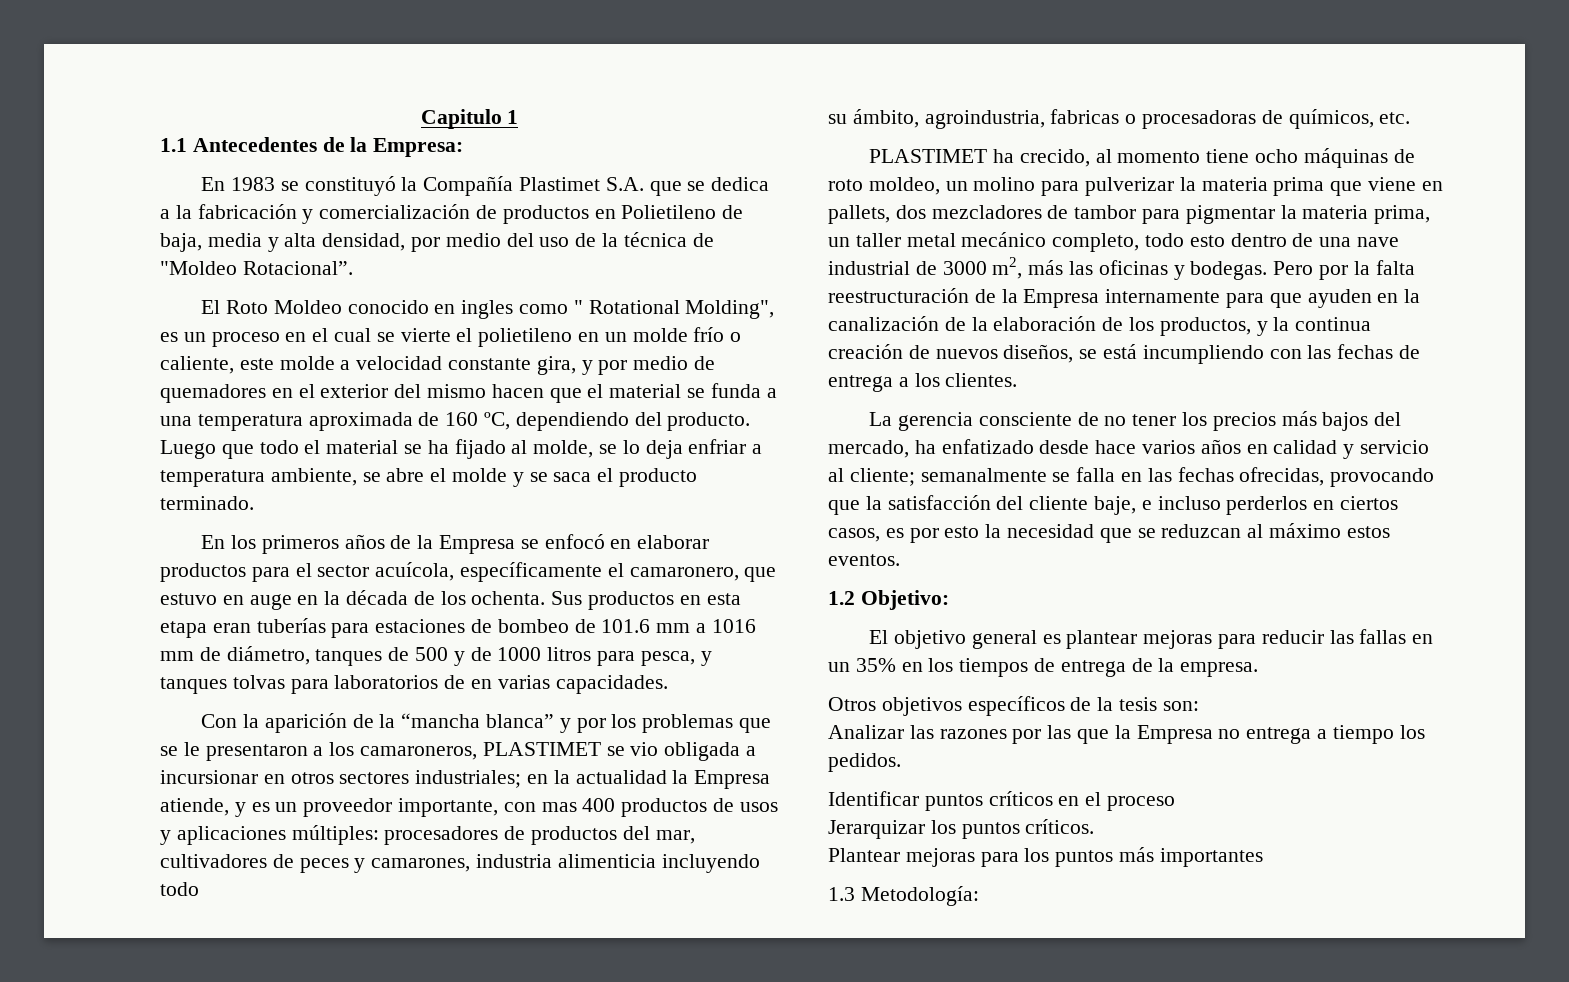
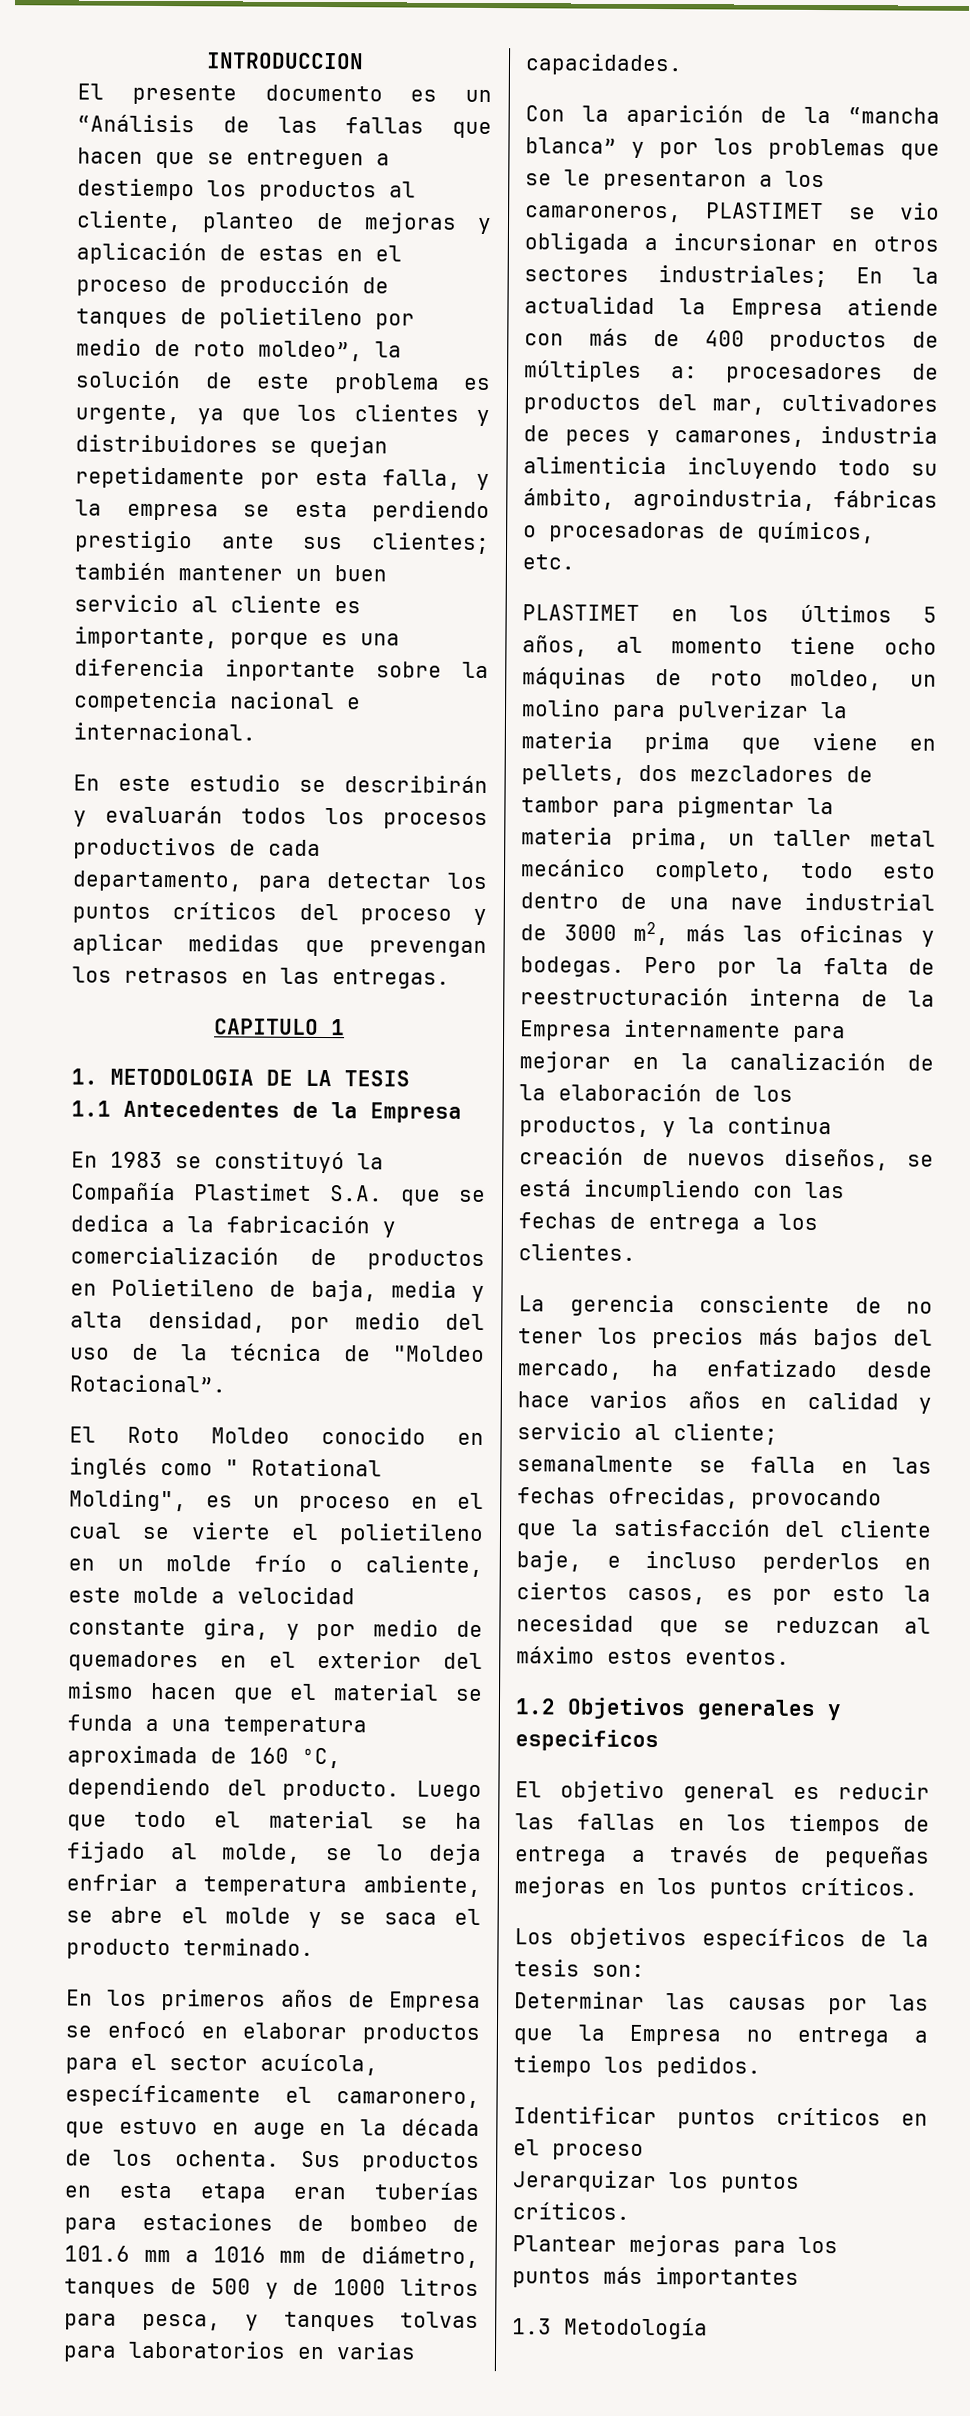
[420,109,519,129] Capitulo 1 -> [206,52,364,70] [77,83,492,105] [77,114,492,139] [77,147,390,170] [77,178,416,202] [76,210,492,235] [76,242,402,265] [76,275,389,298] [76,307,415,330] [76,338,402,362] [76,370,491,394] [75,404,491,427] [75,434,388,458] [75,466,490,491] [75,499,490,523] [75,530,490,555] [74,562,387,582] [74,594,361,614] [74,626,400,649] [74,658,489,682] [74,690,361,713] [73,722,256,741] [73,774,488,794] [73,805,488,830] [73,837,321,860] [72,870,488,892] [72,902,487,926] [72,933,487,958] [72,966,450,989] [214,1018,345,1036] [71,1068,410,1087] INTRODUCCION // El presente documento es un “Análisis de las fallas que hacen que se entreguen a destiempo los productos al cliente, planteo de mejoras y aplicación de estas en el proceso de producción de tanques de polietileno por medio de roto moldeo”, la solución de este problema es urgente, ya que los clientes y distribuidores se quejan repetidamente por esta falla, y la empresa se esta perdiendo prestigio ante sus clientes; también mantener un buen servicio al cliente es importante, porque es una diferencia inportante sobre la competencia nacional e internacional. // En este estudio se describirán y evaluarán todos los procesos productivos de cada departamento, para detectar los puntos críticos del proceso y aplicar medidas que prevengan los retrasos en las entregas. // CAPITULO 1 // 1. METODOLOGIA DE LA TESIS
[373,138,464,157] Empresa: -> [370,1102,462,1123] Empresa
[461,300,514,319] ingles -> [69,1457,148,1479] inglés
[417,535,434,549] la -> (375, 1999) none
[444,675,466,689] de -> (286, 2349) none
[527,774,549,784] en -> [856,267,884,284] En
[160,798,778,817] [160,825,379,845] atiende, y es un proveedor importante, con mas 400 productos de usos y aplicaciones múltiples: -> [847,298,939,316] [524,328,939,352] [524,360,698,382] atiende con más de 400 productos de múltiples a:
(199, 889) // -> (891, 467) none
[1050,109,1120,124] fabricas -> [833,490,938,508] fábricas
[992,149,1090,167] ha crecido, -> [671,604,937,623] [522,634,588,657] en los últimos 5 años,
[828,205,890,224] pallets, -> [521,764,626,785] pellets,
[828,288,969,303] reestructuración -> [908,958,935,975] [520,987,841,1007] de reestructuración interna
[1269,289,1372,308] que ayuden -> [519,1051,611,1073] mejorar
[860,590,949,610] Objetivo: -> [567,1697,841,1721] [515,1729,659,1752] Objetivos generales y especificos
[1066,630,1256,649] plantear mejoras para -> (820, 1793) none
[828,658,923,672] un 35% en -> (705, 1824) none
[1131,658,1259,677] [828,697,876,711] de la empresa. // Otros -> [631,1845,930,1868] [514,1876,918,1899] [514,1928,554,1945] a través de pequeñas mejoras en los puntos críticos. // Los
[828,725,1007,739] Analizar las razones -> [514,1991,807,2010] Determinar las causas
[860,886,979,906] Metodología: -> [564,2317,708,2340] Metodología

